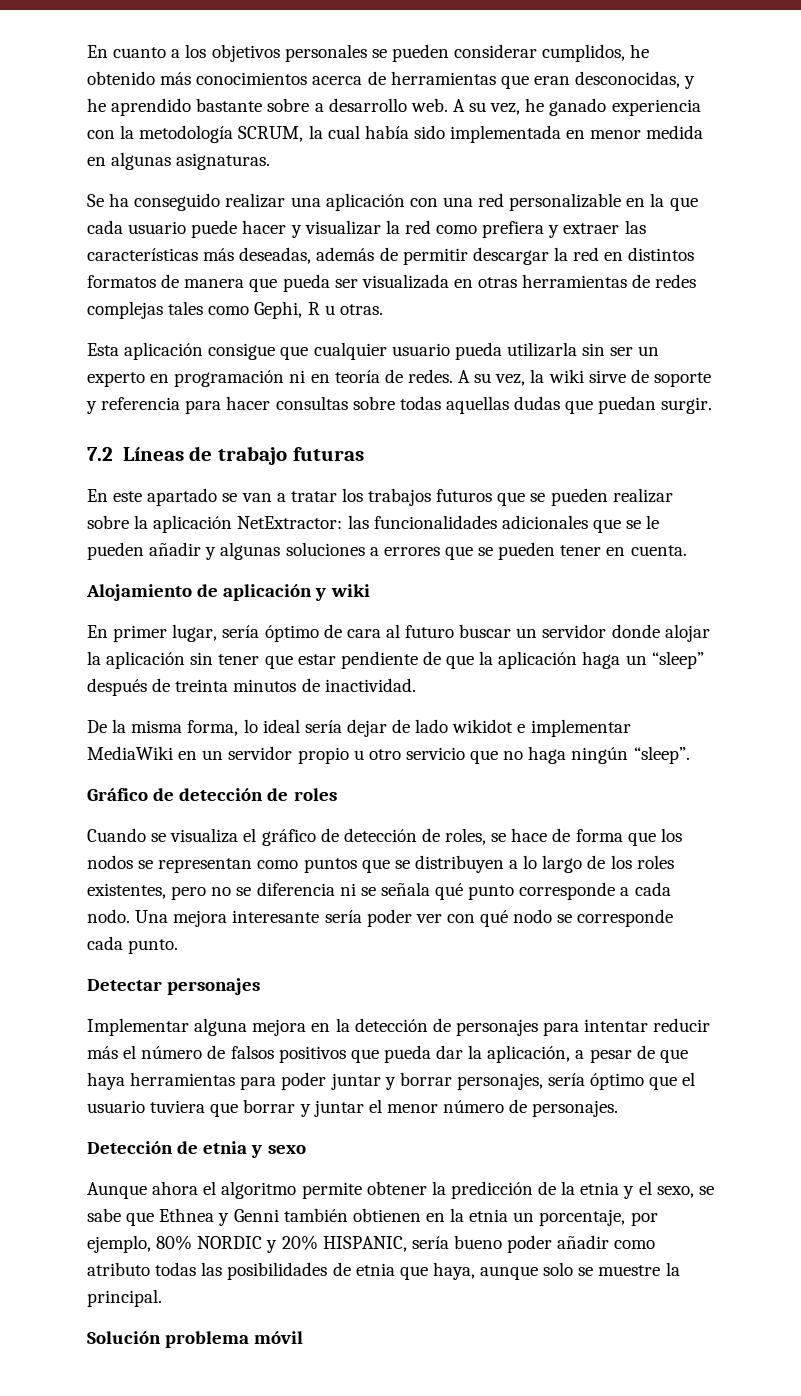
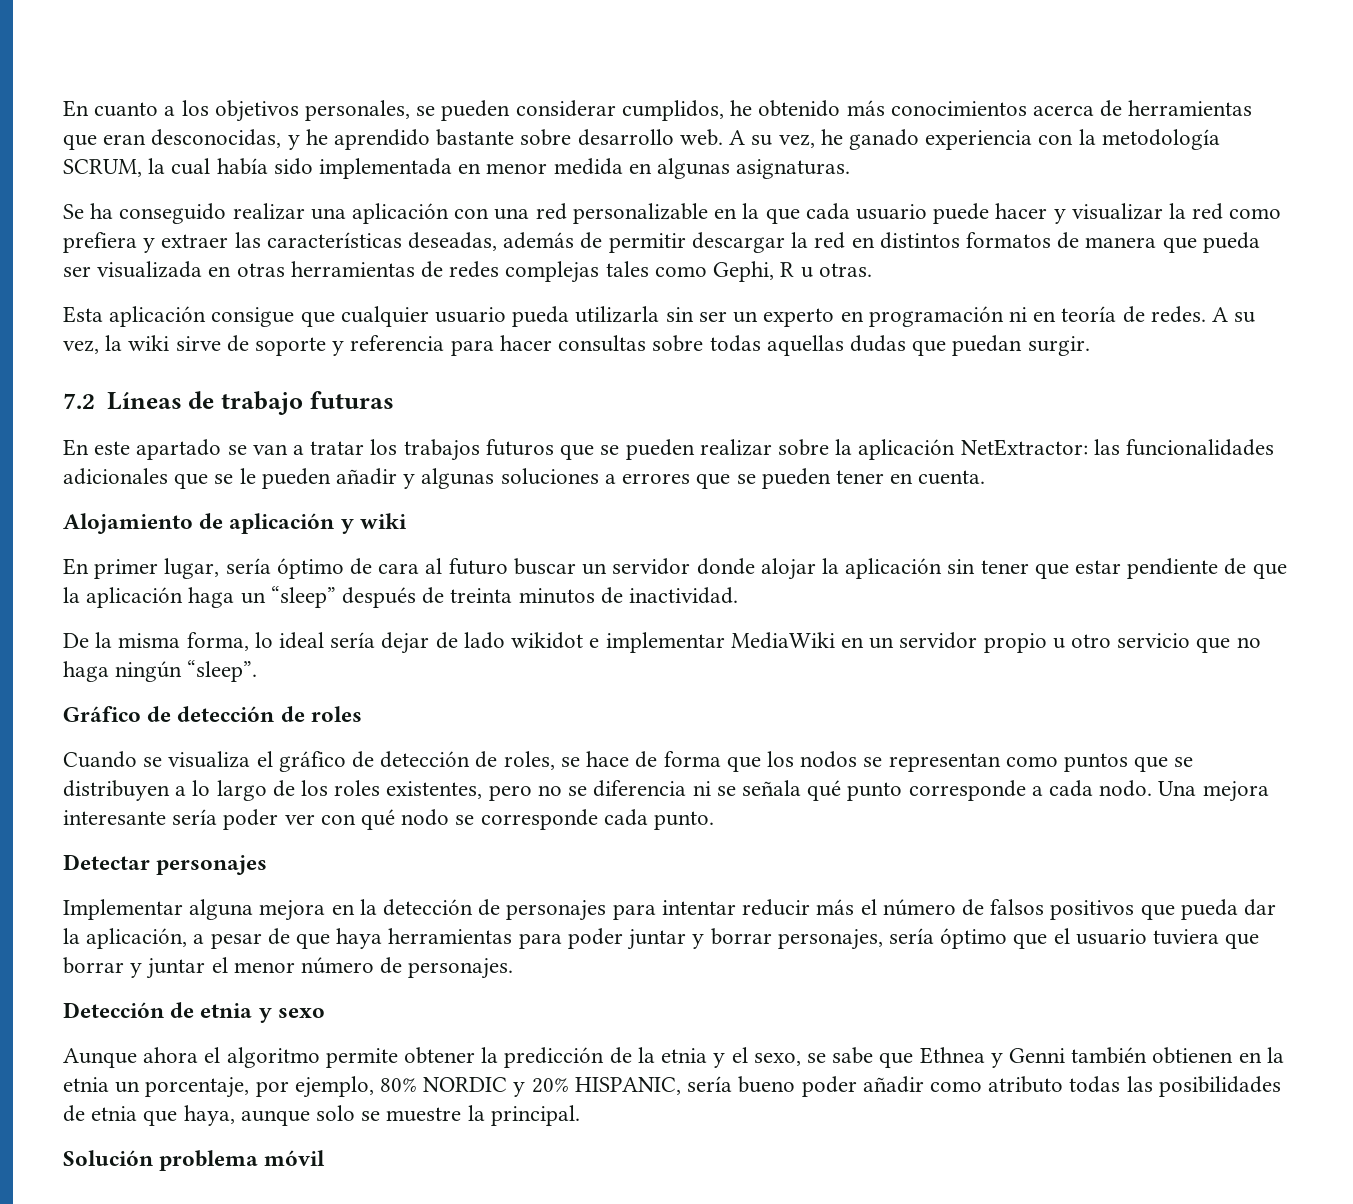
[284,44,367,62] personales -> [305,100,411,121] personales,
[314,103,324,112] a -> (572, 137) none
[203,248,235,261] más -> (402, 240) none

